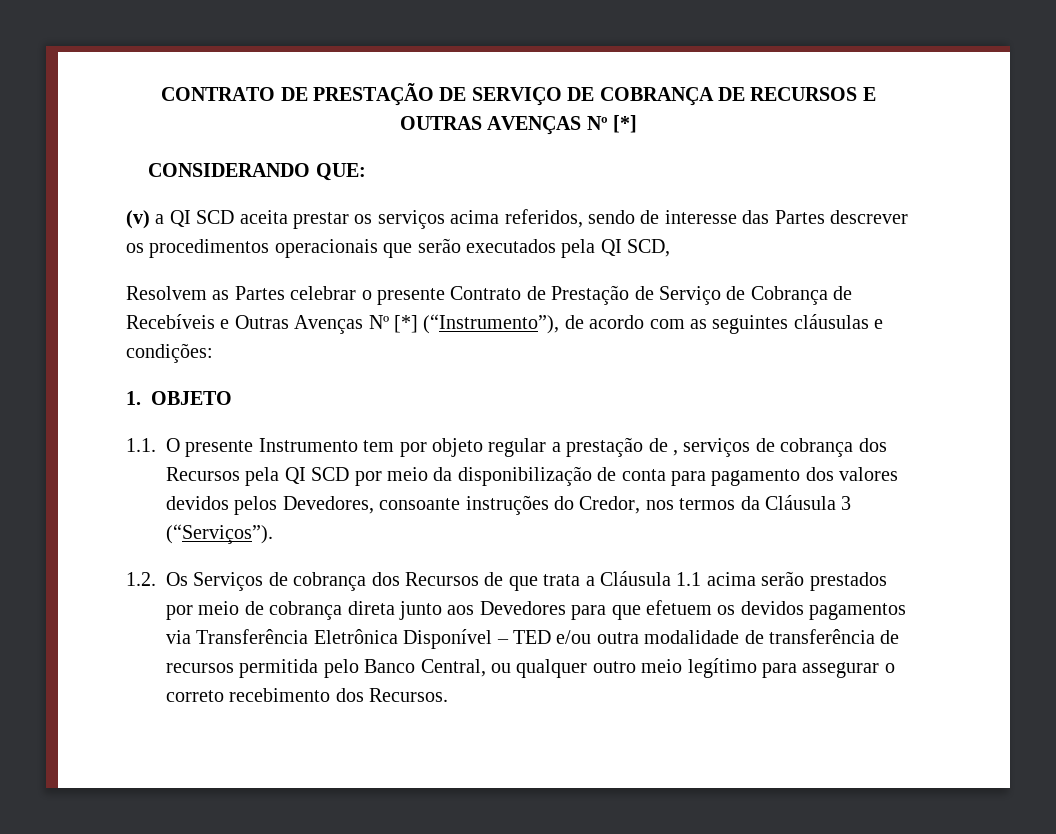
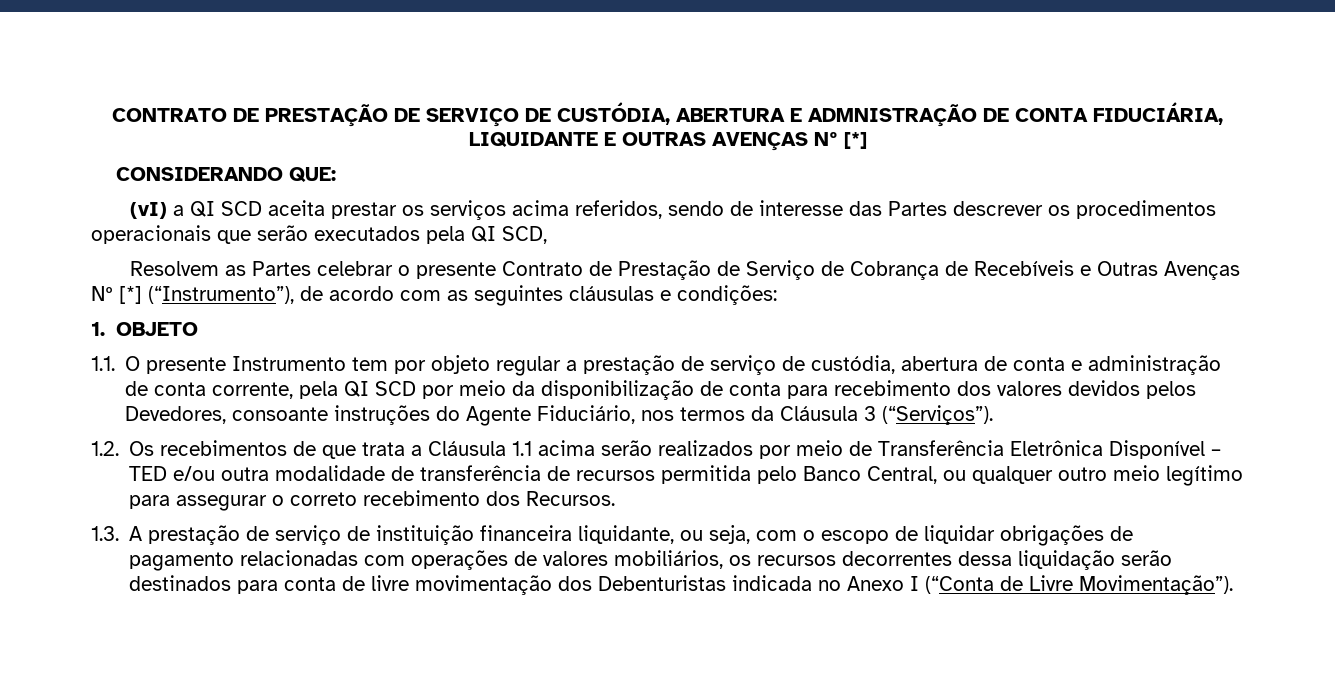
[599,87,858,106] COBRANÇA DE RECURSOS -> [557,102,1223,127] [468,132,598,147] CUSTÓDIA, ABERTURA E ADMNISTRAÇÃO DE CONTA FIDUCIÁRIA, LIQUIDANTE
[126,210,150,229] (v) -> [130,202,168,219] (vI)
[672,438,887,457] [166,467,240,481] , serviços de cobrança dos Recursos -> [710,355,1222,375] [125,381,294,399] serviço de custódia, abertura de conta e administração de conta corrente,
[711,469,801,486] pagamento -> [834,380,952,396] recebimento
[579,496,641,514] Credor, -> [466,405,636,426] Agente Fiduciário,
[193,572,479,591] Serviços de cobrança dos Recursos -> [160,440,288,456] recebimentos
[809,572,887,591] prestados -> [658,440,754,456] realizados
[269,600,907,620] [166,630,191,644] cobrança direta junto aos Devedores para que efetuem os devidos pagamentos via -> (873, 448) none
(449, 695) none -> [91,525,1134,546] [129,550,1173,571] [129,575,1234,595] // 1.3. A prestação de serviço de instituição financeira liquidante, ou seja, com o escopo de liquidar obrigações de pagamento relacionadas com operações de valores mobiliários, os recursos decorrentes dessa liquidação serão destinados para conta de livre movimentação dos Debenturistas indicada no Anexo I (“Conta de Livre Movimentação”).

